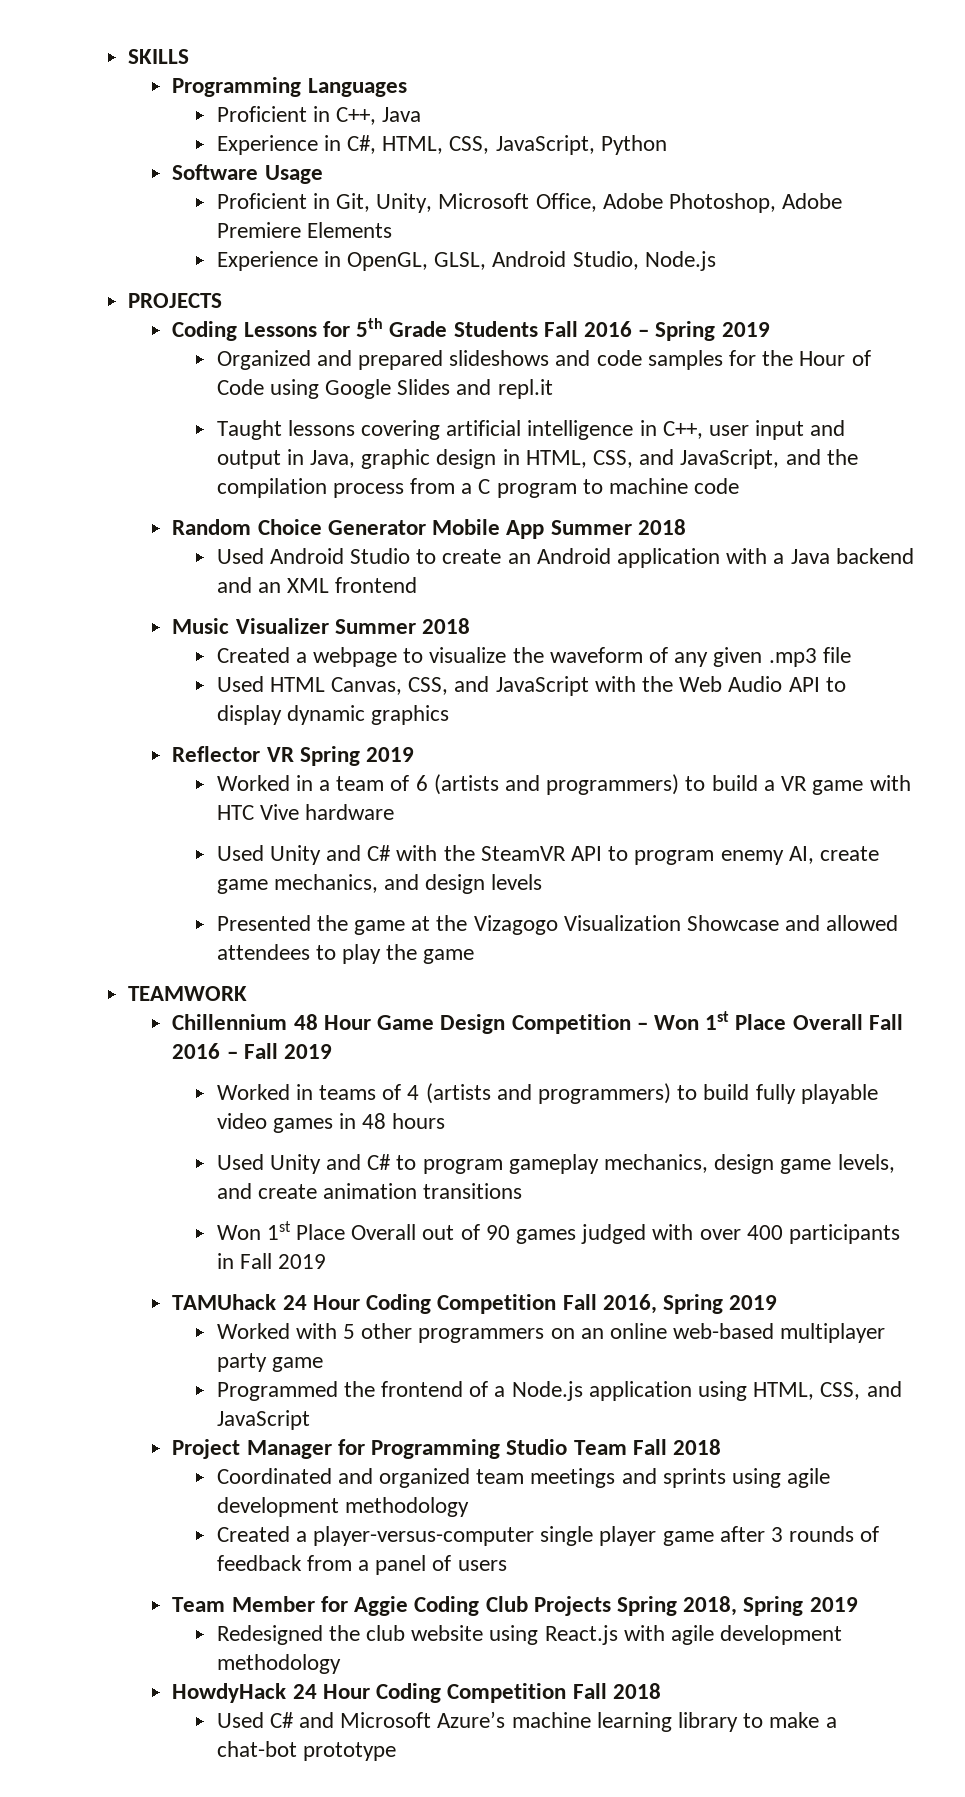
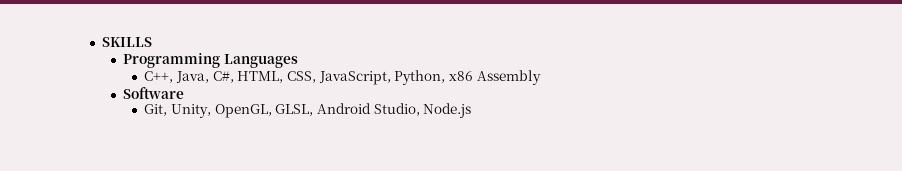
[216,106,422,125] [216,135,667,155] [172,164,323,184] [216,193,843,213] [216,222,392,238] [216,251,341,271] Proficient in C++, Java // Experience in C#, HTML, CSS, JavaScript, Python // Software Usage // Proficient in Git, Unity, Microsoft Office, Adobe Photoshop, Adobe Premiere Elements // Experience in -> [144,70,541,85] [123,87,185,99] [144,104,211,118] C++, Java, C#, HTML, CSS, JavaScript, Python, x86 Assembly // Software // Git, Unity,
[128,293,223,308] [172,318,770,341] [216,350,871,370] [216,379,553,399] [216,420,846,440] [216,449,858,469] [216,478,740,498] [172,519,686,539] [216,548,914,568] [216,577,418,593] [172,618,471,634] [216,647,851,667] [216,676,846,696] [216,705,450,725] [172,746,415,766] [216,774,911,795] [216,804,395,820] [216,845,880,865] [216,874,543,894] [216,915,899,935] [216,944,475,964] [128,986,248,1001] [172,1011,903,1034] [172,1043,333,1059] [216,1083,878,1104] [216,1113,446,1133] [216,1154,895,1174] [216,1183,523,1199] [216,1221,901,1244] [216,1253,327,1269] [172,1294,778,1314] [216,1323,886,1343] [216,1353,323,1372] [216,1381,902,1401] [216,1410,310,1430] [172,1439,721,1459] [216,1468,831,1488] [216,1497,469,1517] [216,1526,880,1546] [216,1555,507,1575] [172,1596,858,1616] [216,1625,843,1645] [216,1654,341,1674] [172,1683,661,1703] [216,1711,837,1732] [216,1741,396,1761] // PROJECTS // Coding Lessons for 5th Grade Students Fall 2016 – Spring 2019 // Organized and prepared slideshows and code samples for the Hour of Code using Google Slides and repl.it // Taught lessons covering artificial intelligence in C++, user input and output in Java, graphic design in HTML, CSS, and JavaScript, and the compilation process from a C program to machine code // Random Choice Generator Mobile App Summer 2018 // Used Android Studio to create an Android application with a Java backend and an XML frontend // Music Visualizer Summer 2018 // Created a webpage to visualize the waveform of any given .mp3 file // Used HTML Canvas, CSS, and JavaScript with the Web Audio API to display dynamic graphics // Reflector VR Spring 2019 // Worked in a team of 6 (artists and programmers) to build a VR game with HTC Vive hardware // Used Unity and C# with the SteamVR API to program enemy AI, create game mechanics, and design levels // Presented the game at the Vizagogo Visualization Showcase and allowed attendees to play the game // TEAMWORK // Chillennium 48 Hour Game Design Competition – Won 1st Place Overall Fall 2016 – Fall 2019 // Worked in teams of 4 (artists and programmers) to build fully playable video games in 48 hours // Used Unity and C# to program gameplay mechanics, design game levels, and create animation transitions // Won 1st Place Overall out of 90 games judged with over 400 participants in Fall 2019 // TAMUhack 24 Hour Coding Competition Fall 2016, Spring 2019 // Worked with 5 other programmers on an online web-based multiplayer party game // Programmed the frontend of a Node.js application using HTML, CSS, and JavaScript // Project Manager for Programming Studio Team Fall 2018 // Coordinated and organized team meetings and sprints using agile development methodology // Created a player-versus-computer single player game after 3 rounds of feedback from a panel of users // Team Member for Aggie Coding Club Projects Spring 2018, Spring 2019 // Redesigned the club website using React.js with agile development methodology // HowdyHack 24 Hour Coding Competition Fall 2018 // Used C# and Microsoft Azure’s machine learning library to make a chat-bot prototype -> (472, 110) none

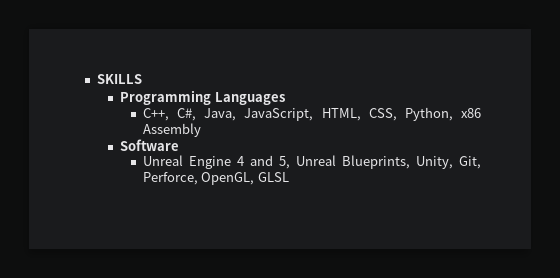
[175,71,234,83] Java, C#, -> [177,108,314,121] C#, Java, JavaScript,
[318,71,391,85] JavaScript, -> (397, 114) none
[144,103,472,118] Git, Unity, OpenGL, GLSL, Android Studio, Node.js -> [142,155,482,169] [142,172,289,185] Unreal Engine 4 and 5, Unreal Blueprints, Unity, Git, Perforce, OpenGL, GLSL

